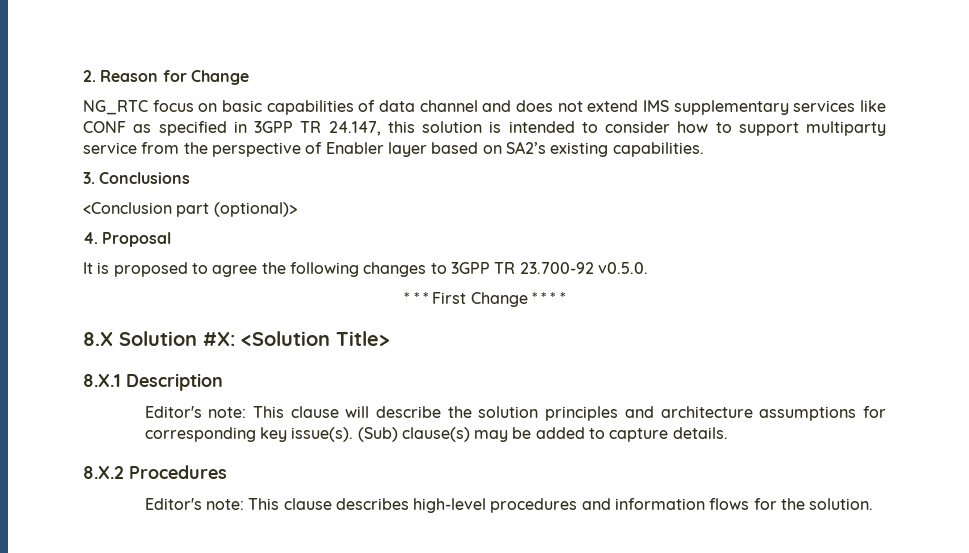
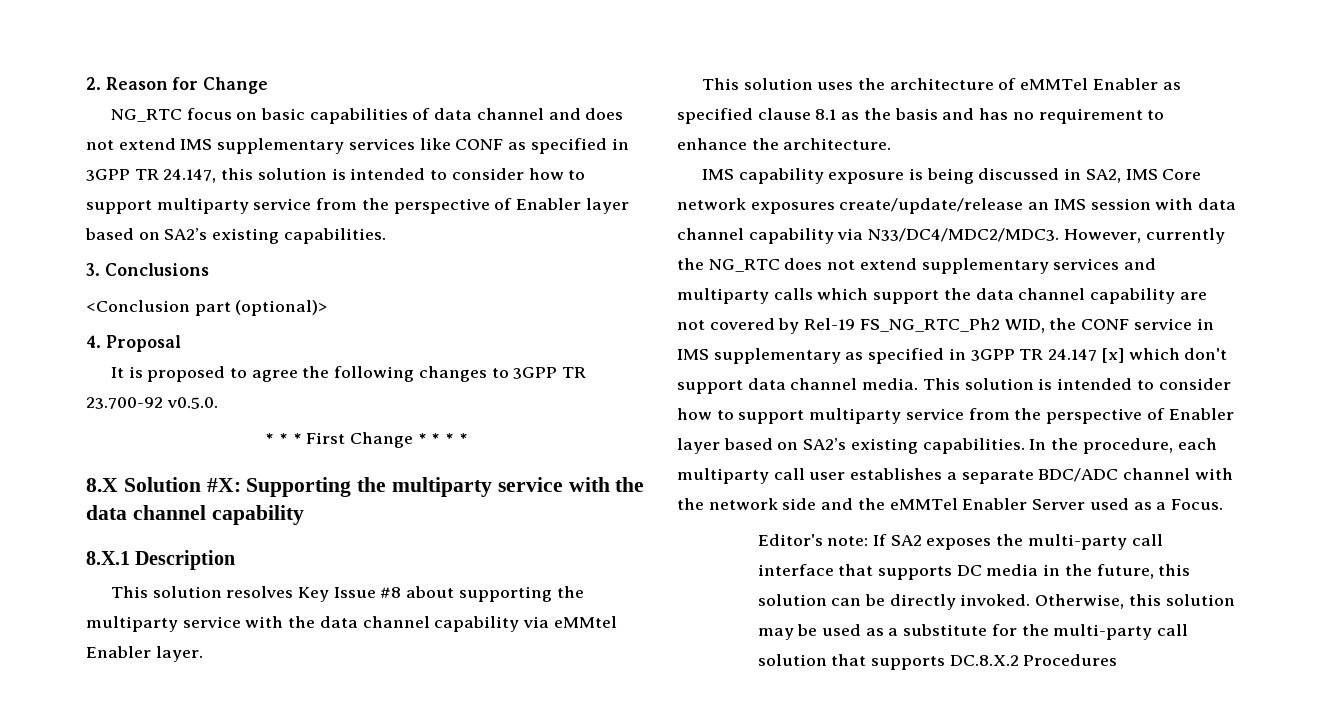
[241,331,390,346] [83,373,223,391] [144,406,886,421] [144,427,728,442] [83,465,227,479] [144,498,874,513] <Solution Title> // 8.X.1 Description // Editor's note: This clause will describe the solution principles and architecture assumptions for corresponding key issue(s). (Sub) clause(s) may be added to capture details. // 8.X.2 Procedures // Editor's note: This clause describes high-level procedures and information flows for the solution. -> [246,477,645,497] [86,505,304,525] [86,550,236,570] [110,586,584,602] [86,616,617,632] [86,646,203,662] [701,78,1181,90] [677,108,1165,124] [677,138,892,150] [701,168,1202,184] [677,198,1237,214] [677,228,1225,244] [677,258,1157,274] [677,288,1207,304] [677,318,1214,334] [677,348,1228,364] [677,378,1231,394] [677,408,1234,424] [677,438,1217,454] [677,468,1233,484] [677,498,1223,510] [757,534,1163,550] [757,564,1191,580] [757,594,1235,610] [757,624,1189,640] [757,654,1118,670] Supporting the multiparty service with the data channel capability // 8.X.1 Description // This solution resolves Key Issue #8 about supporting the multiparty service with the data channel capability via eMMtel Enabler layer. // This solution uses the architecture of eMMTel Enabler as specified clause 8.1 as the basis and has no requirement to enhance the architecture. // IMS capability exposure is being discussed in SA2, IMS Core network exposures create/update/release an IMS session with data channel capability via N33/DC4/MDC2/MDC3. However, currently the NG_RTC does not extend supplementary services and multiparty calls which support the data channel capability are not covered by Rel-19 FS_NG_RTC_Ph2 WID, the CONF service in IMS supplementary as specified in 3GPP TR 24.147 [x] which don't support data channel media. This solution is intended to consider how to support multiparty service from the perspective of Enabler layer based on SA2’s existing capabilities. In the procedure, each multiparty call user establishes a separate BDC/ADC channel with the network side and the eMMTel Enabler Server used as a Focus. // Editor's note: If SA2 exposes the multi-party call interface that supports DC media in the future, this solution can be directly invoked. Otherwise, this solution may be used as a substitute for the multi-party call solution that supports DC.8.X.2 Procedures

